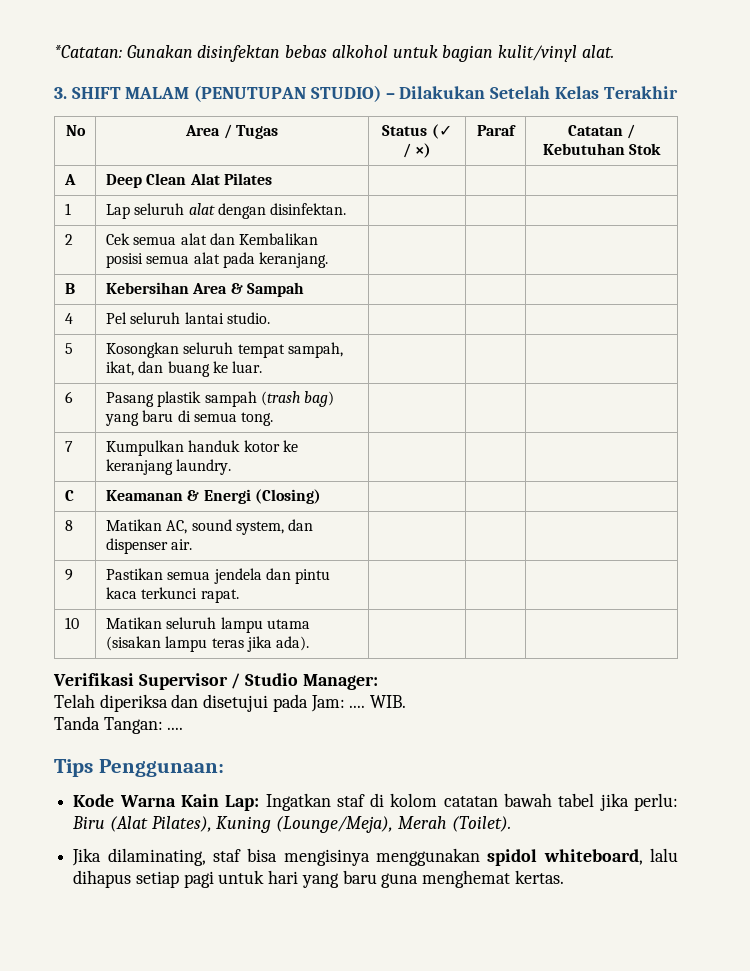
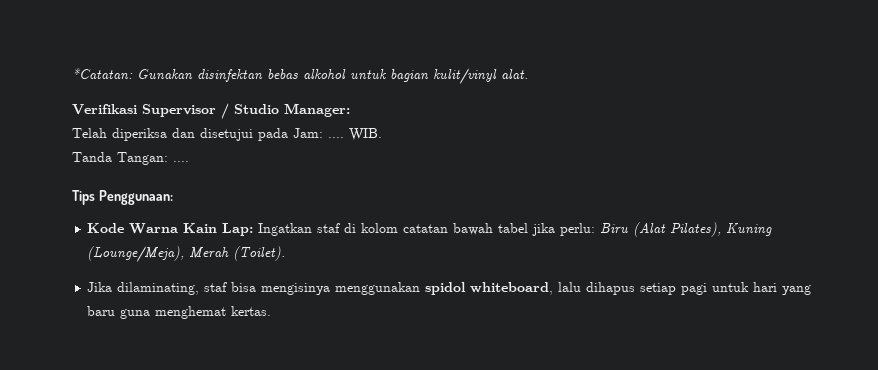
[54,85,678,102] [65,125,86,136] [185,124,278,139] [382,124,452,139] [402,143,432,158] [477,125,516,136] [567,124,636,139] [542,143,662,155] [63,174,76,185] [105,173,272,188] [64,203,71,215] [105,203,347,219] [64,234,73,245] [105,233,319,245] [105,252,329,268] [64,283,75,294] [105,282,304,297] [64,313,73,324] [105,312,270,324] [64,343,73,354] [105,342,343,358] [105,361,263,377] [64,391,73,403] [105,391,335,407] [104,410,274,426] [64,441,73,452] [105,440,298,456] [105,459,232,475] [64,490,74,501] [105,489,321,504] [64,520,73,531] [105,519,314,535] [105,538,193,554] [64,569,73,581] [105,568,331,584] [105,587,239,603] [64,617,79,629] [105,617,310,633] [105,636,310,652] // 3. SHIFT MALAM (PENUTUPAN STUDIO) – Dilakukan Setelah Kelas Terakhir // No | Area / Tugas | Status (✓ / ×) | Paraf | Catatan / Kebutuhan Stok // A | Deep Clean Alat Pilates | | | // 1 | Lap seluruh alat dengan disinfektan. | | | // 2 | Cek semua alat dan Kembalikan posisi semua alat pada keranjang. | | | // B | Kebersihan Area & Sampah | | | // 4 | Pel seluruh lantai studio. | | | // 5 | Kosongkan seluruh tempat sampah, ikat, dan buang ke luar. | | | // 6 | Pasang plastik sampah (trash bag) yang baru di semua tong. | | | // 7 | Kumpulkan handuk kotor ke keranjang laundry. | | | // C | Keamanan & Energi (Closing) | | | // 8 | Matikan AC, sound system, dan dispenser air. | | | // 9 | Pastikan semua jendela dan pintu kaca terkunci rapat. | | | // 10 | Matikan seluruh lampu utama (sisakan lampu teras jika ada). | | | -> (528, 74) none

